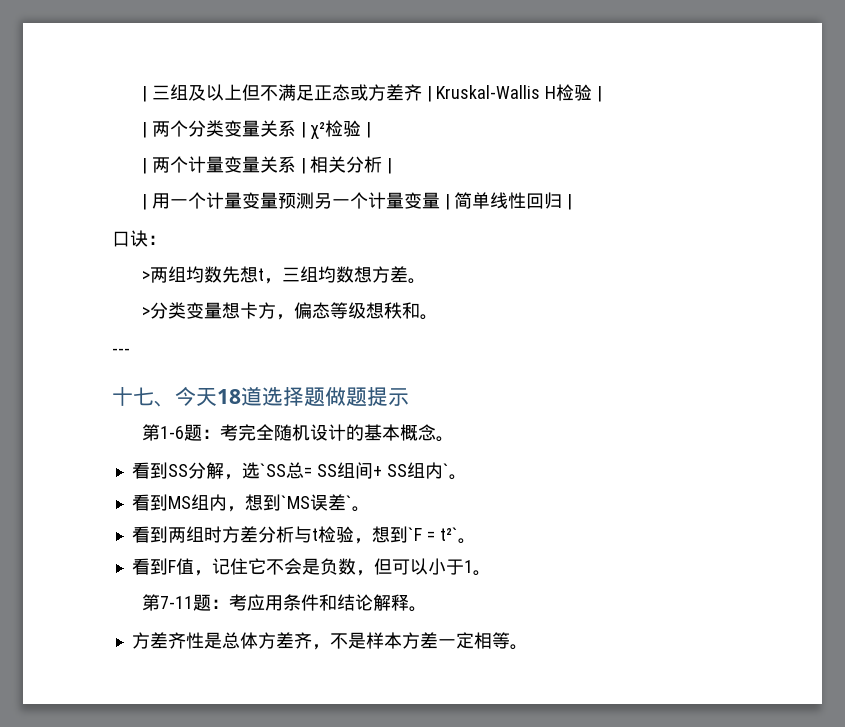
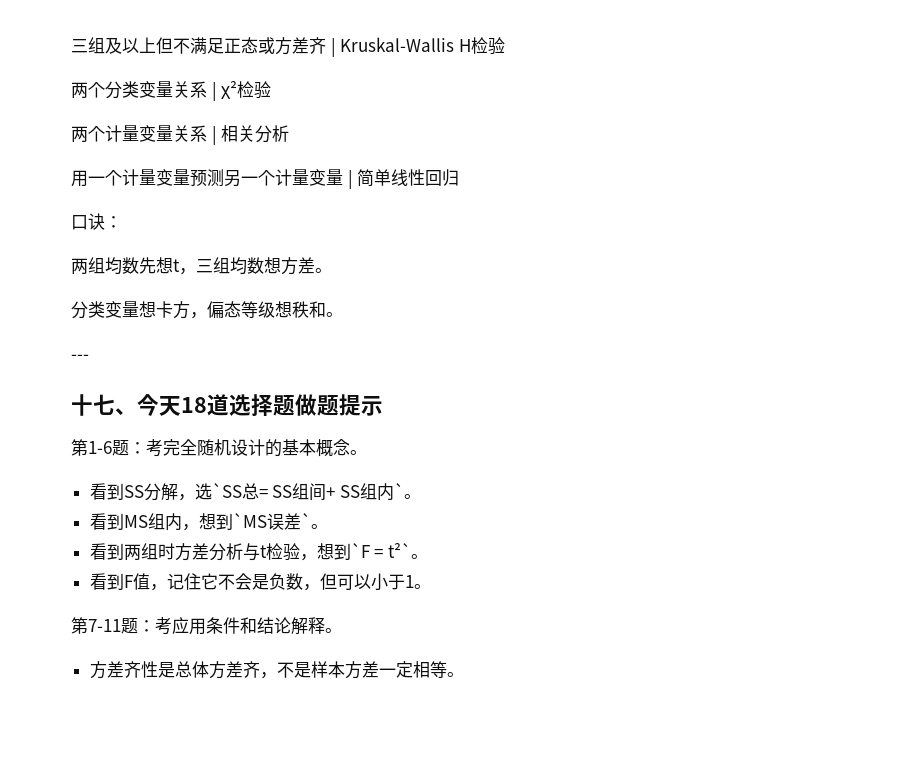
[141,86,147,102] | -> (71, 46) none
[597,86,603,102] [141,122,147,138] | // | -> (505, 46) //
[366,122,372,138] [141,158,147,174] | // | -> (272, 90) //
[387,158,393,174] [141,194,147,210] | // | -> (290, 133) //
[567,194,573,210] | -> (460, 177) none
[141,271,150,281] > -> (122, 222) none
[141,307,150,317] > -> (332, 270) none

